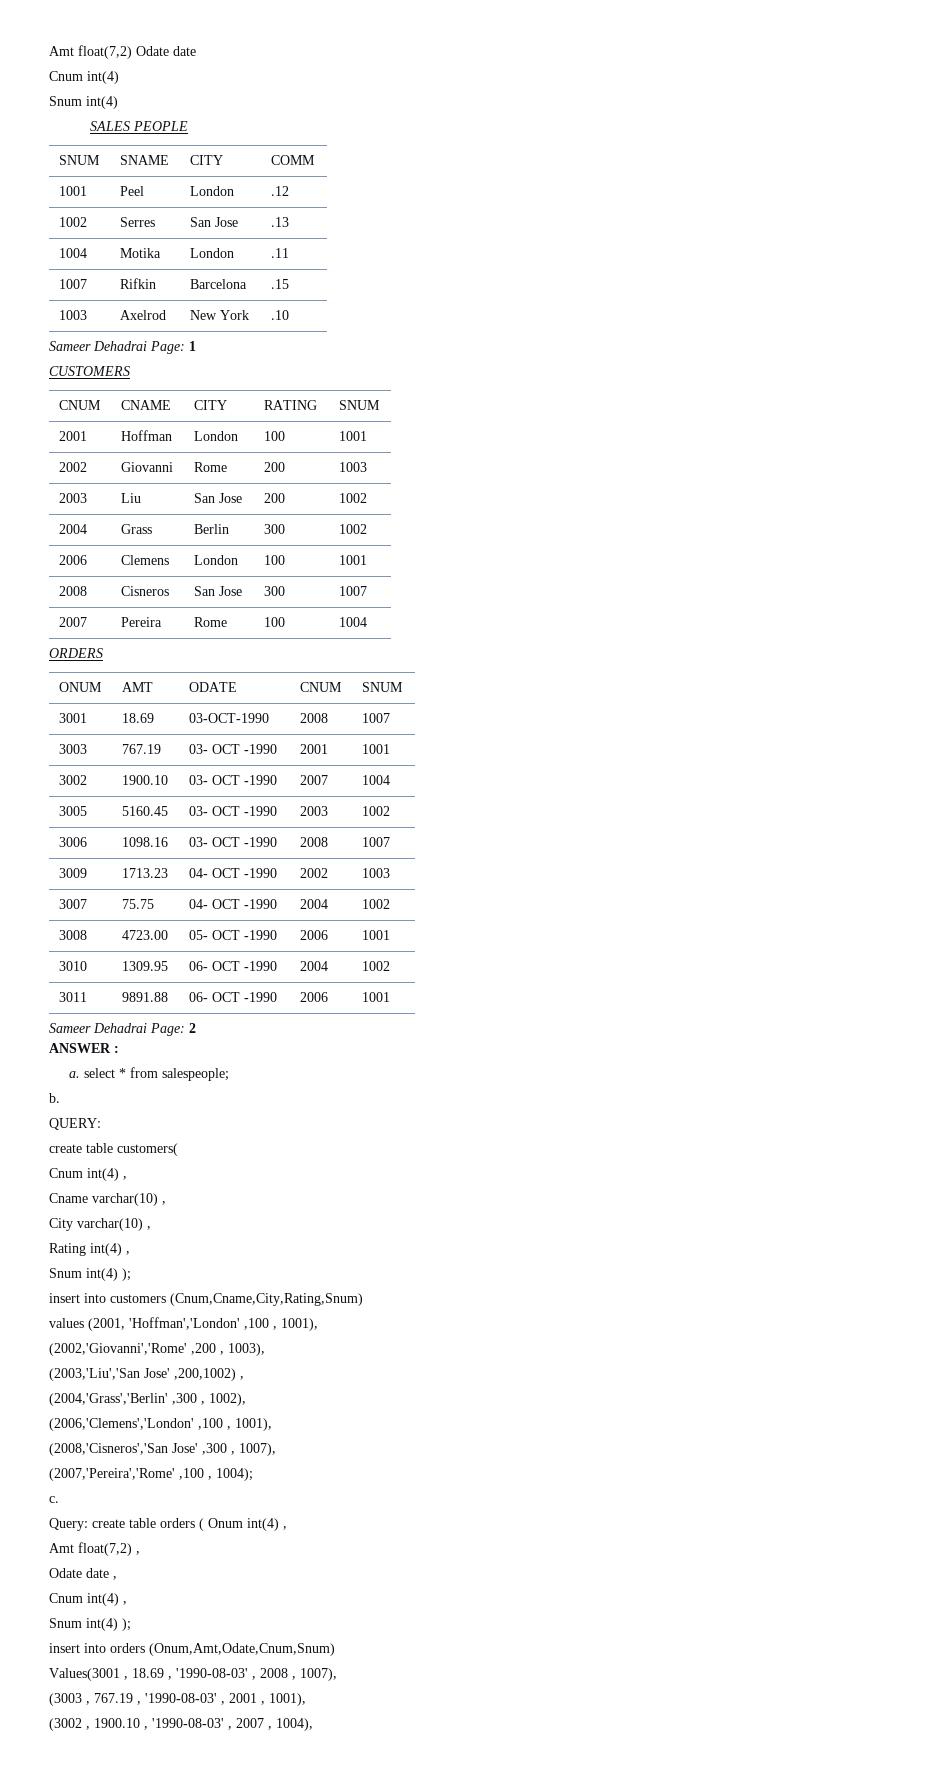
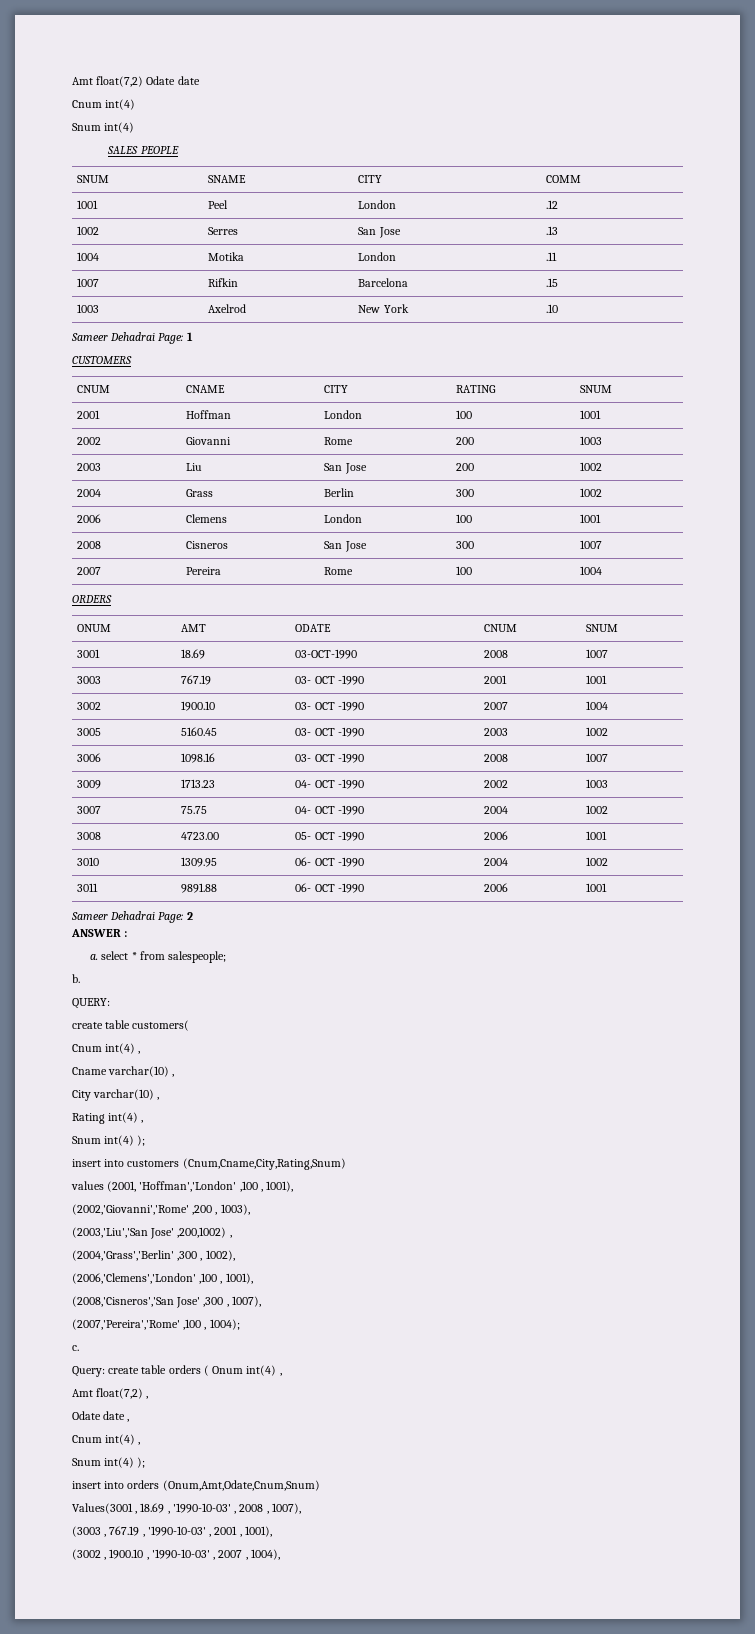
[176,1668,248,1678] '1990-08-03' -> [172,1503,231,1513] '1990-10-03'
[145,1693,217,1703] '1990-08-03' -> [147,1526,206,1536] '1990-10-03'
[152,1718,224,1728] '1990-08-03' -> [151,1549,210,1559] '1990-10-03'

